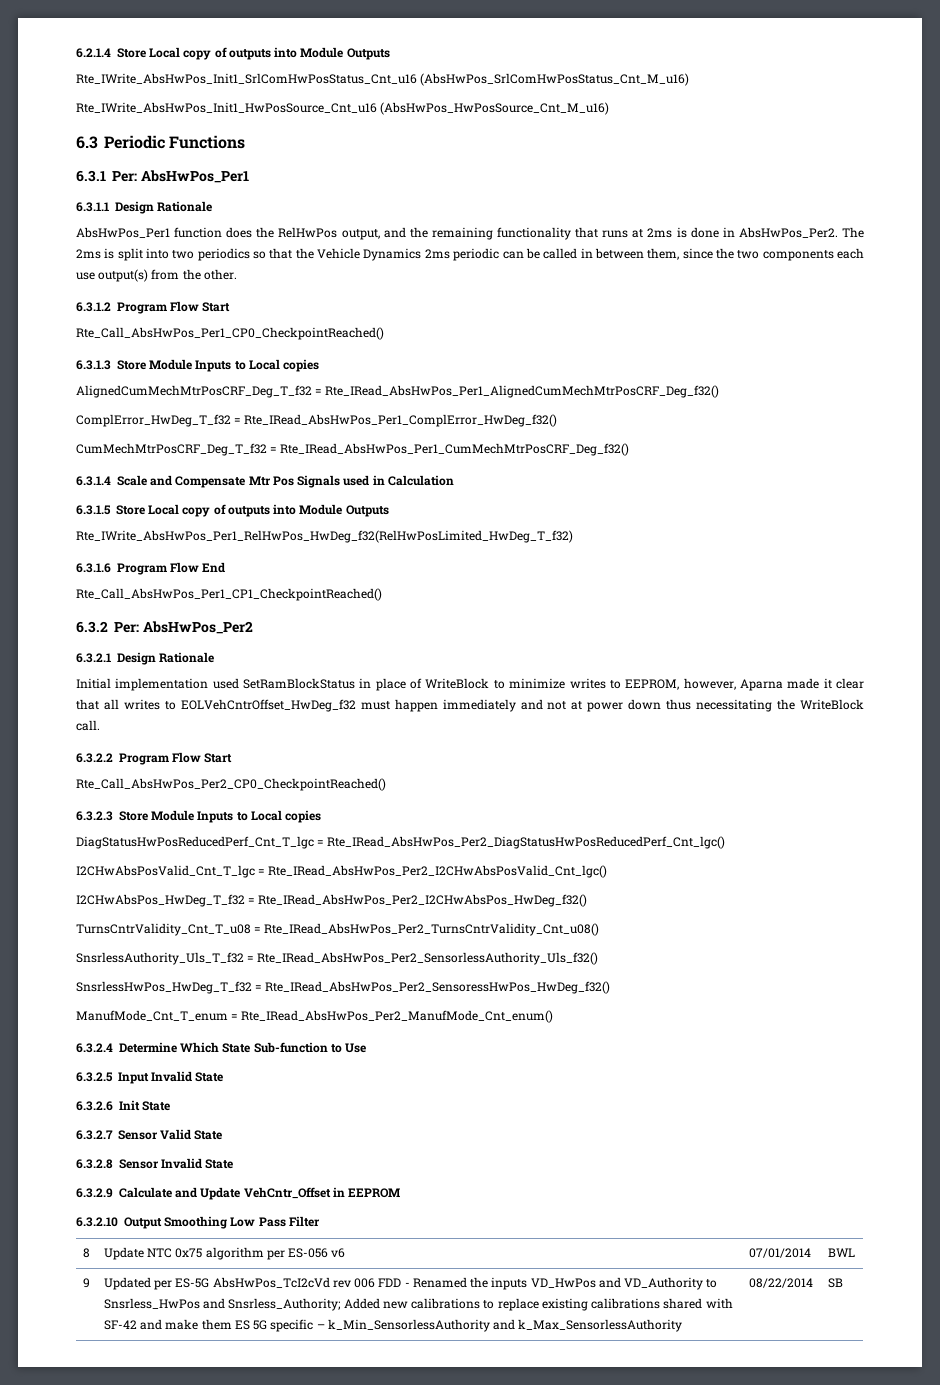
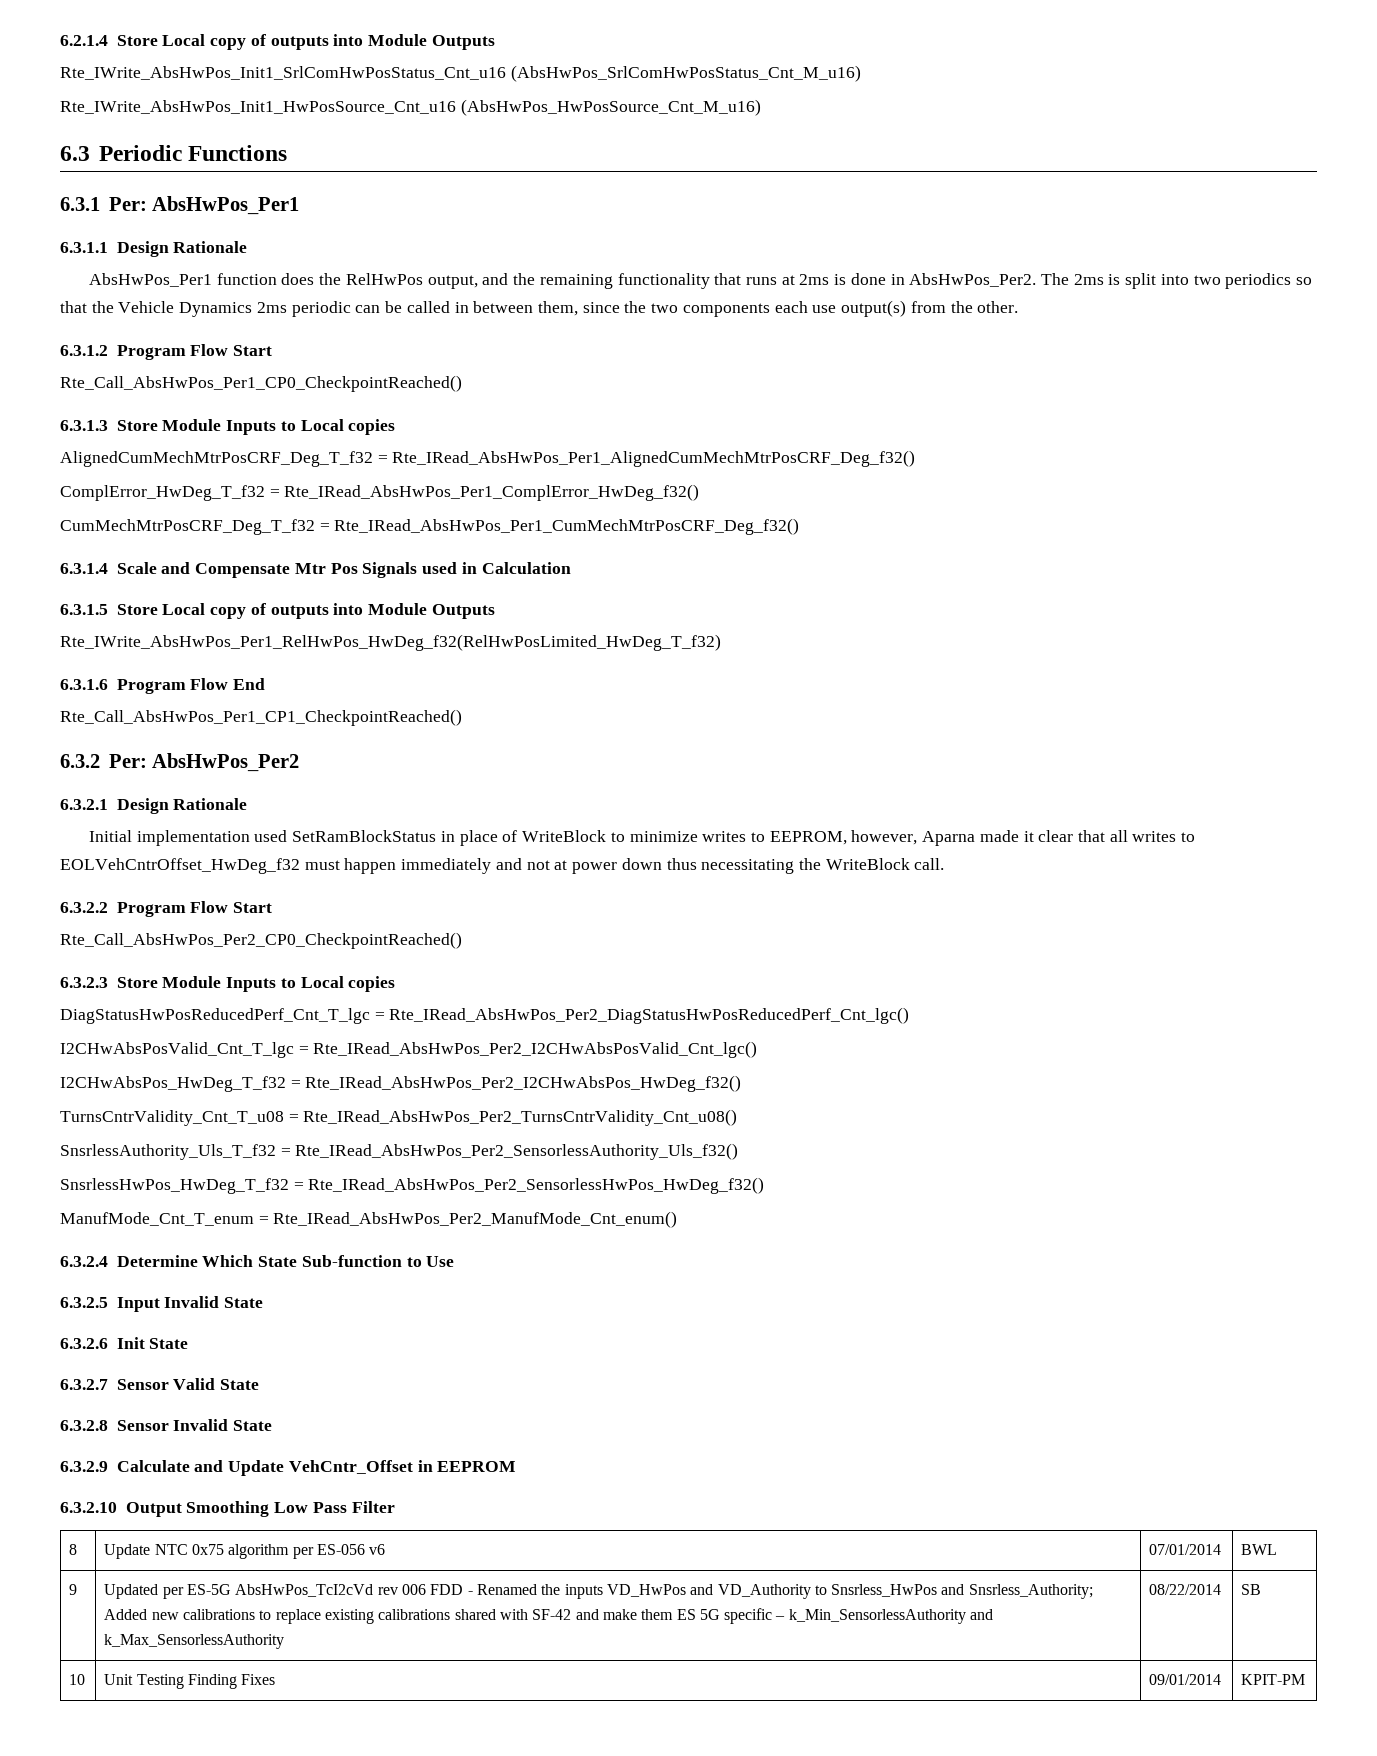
[265,981,611,994] Rte_IRead_AbsHwPos_Per2_SensoressHwPos_HwDeg_f32() -> [308,1177,765,1194] Rte_IRead_AbsHwPos_Per2_SensorlessHwPos_HwDeg_f32()
(843, 1283) none -> [69,1674,86,1685] [104,1674,276,1689] [1149,1674,1222,1685] [1241,1674,1306,1685] // 10 | Unit Testing Finding Fixes | 09/01/2014 | KPIT-PM

